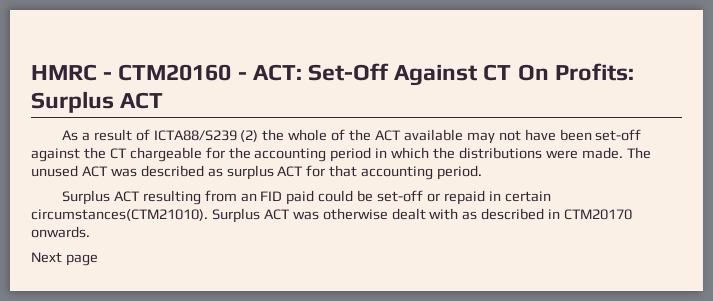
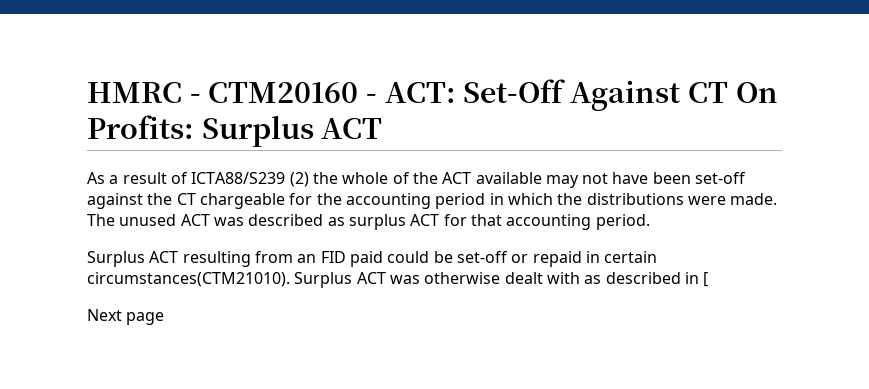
[564,209,633,220] [31,226,90,238] CTM20170 onwards. -> [703,272,709,287] [

